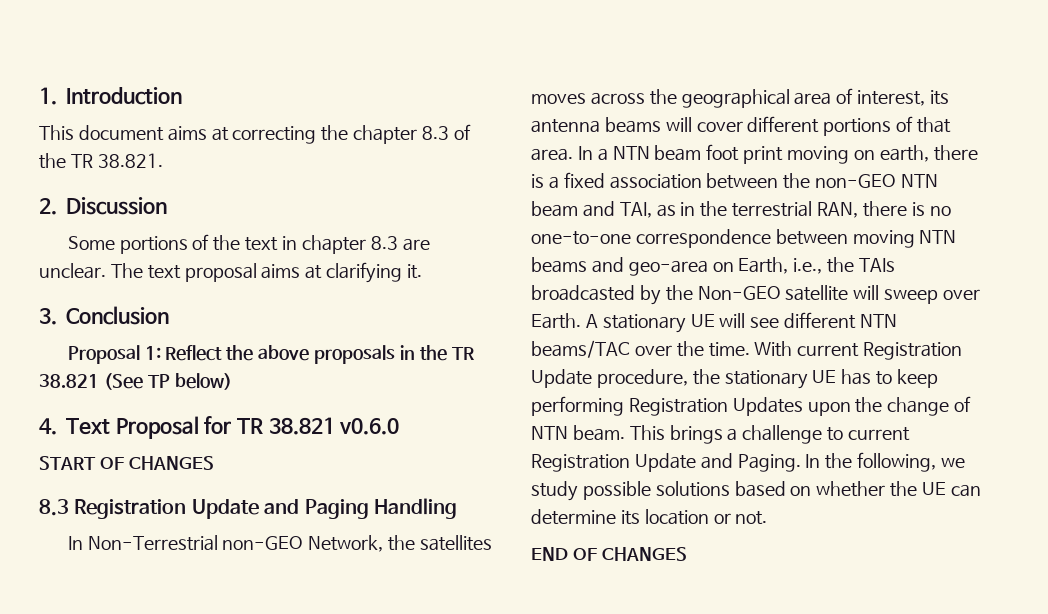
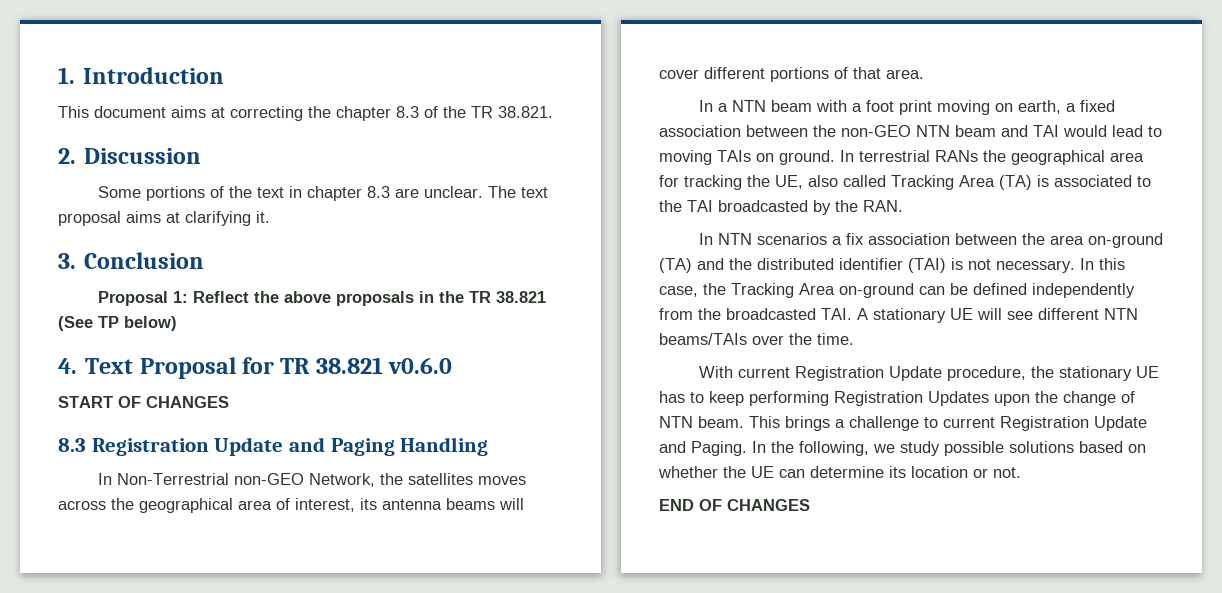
(573, 154) none -> (924, 74) //
(702, 153) none -> [815,100,862,112] with a
[933,145,978,161] [531,174,544,188] there is -> (1061, 107) none
[619,201,951,218] [531,229,957,248] [531,257,895,276] [531,285,981,305] [531,313,581,329] TAI, as in the terrestrial RAN, there is no one-to-one correspondence between moving NTN beams and geo-area on Earth, i.e., the TAIs broadcasted by the Non-GEO satellite will sweep over Earth. -> [1033,125,1162,137] [659,150,1144,165] [659,175,1151,190] [659,200,903,215] [698,233,1163,248] [659,258,1125,273] [659,283,1135,298] [659,308,852,320] TAI would lead to moving TAIs on ground. In terrestrial RANs the geographical area for tracking the UE, also called Tracking Area (TA) is associated to the TAI broadcasted by the RAN. // In NTN scenarios a fix association between the area on-ground (TA) and the distributed identifier (TAI) is not necessary. In this case, the Tracking Area on-ground can be defined independently from the broadcasted TAI.
[531,340,630,358] beams/TAC -> [659,333,747,345] beams/TAIs
(750, 349) none -> (854, 339) //

